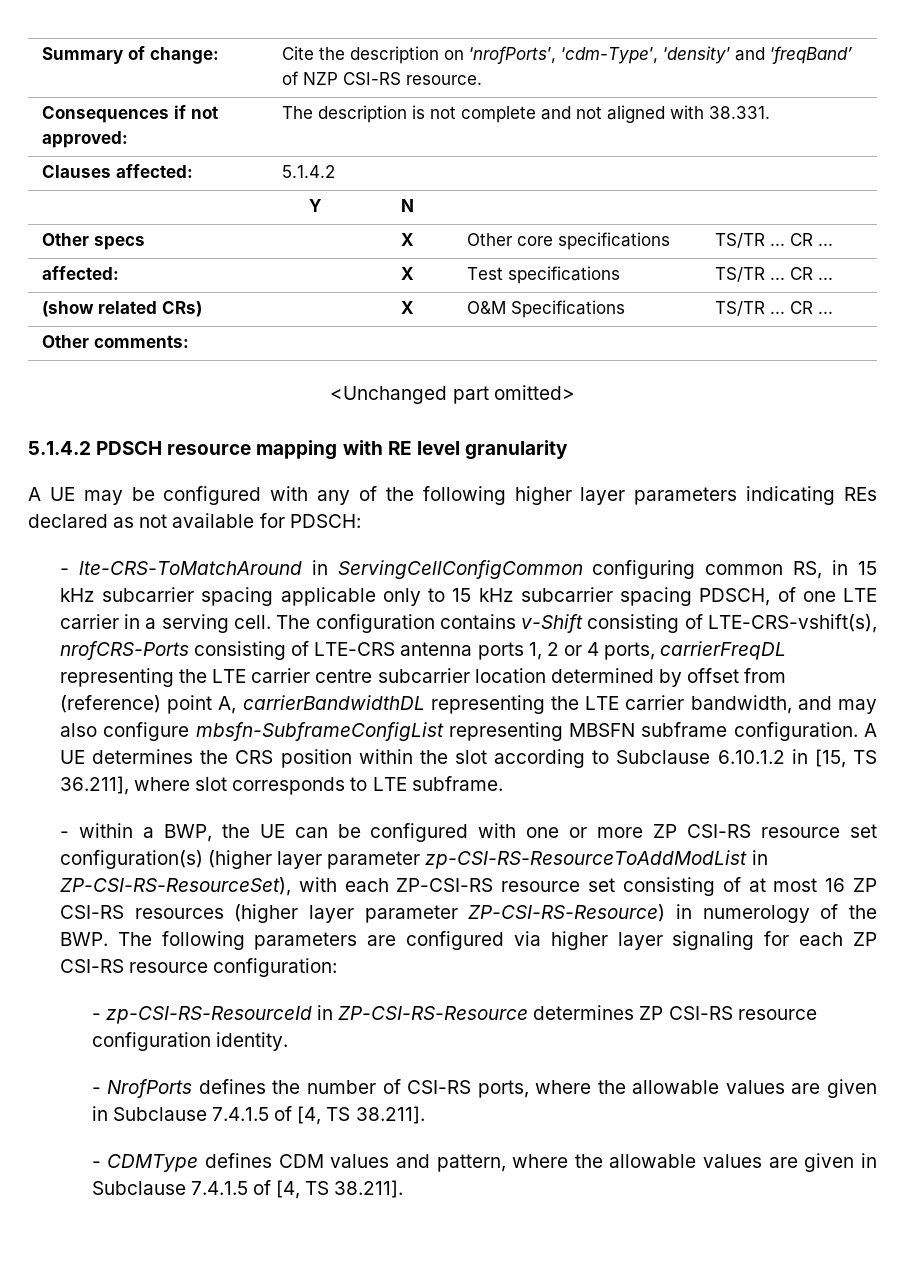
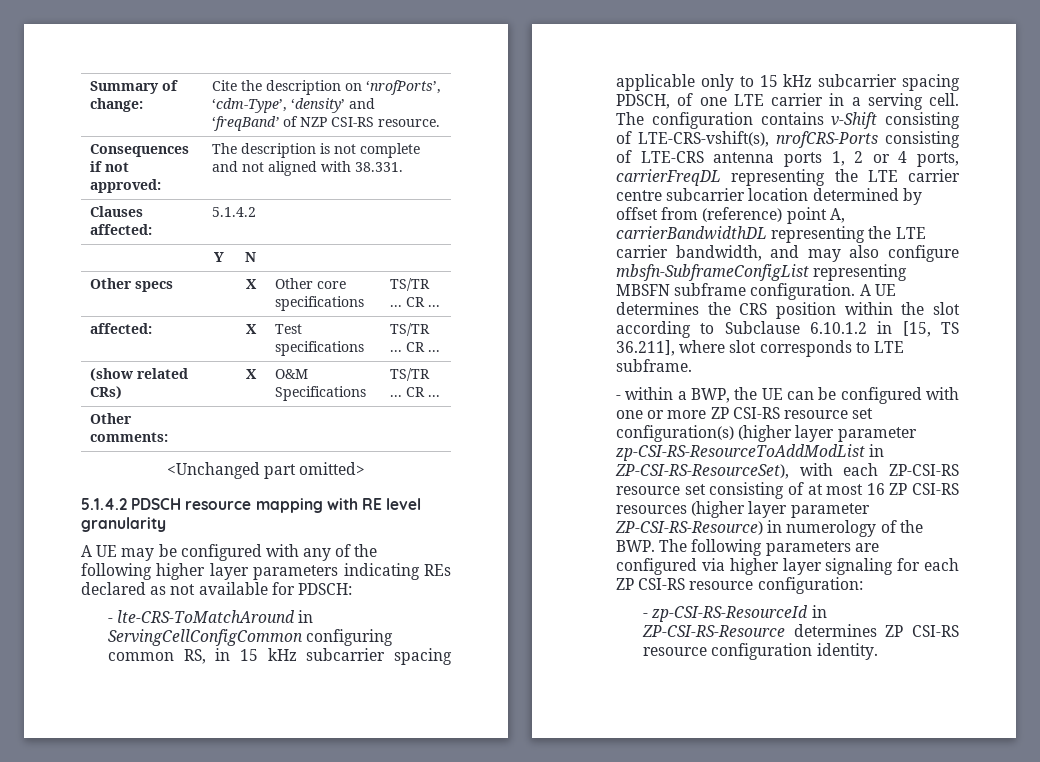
[91,1079,877,1098] [91,1106,425,1125] [91,1153,877,1172] [91,1180,404,1199] // - NrofPorts defines the number of CSI-RS ports, where the allowable values are given in Subclause 7.4.1.5 of [4, TS 38.211]. // - CDMType defines CDM values and pattern, where the allowable values are given in Subclause 7.4.1.5 of [4, TS 38.211]. -> (878, 651) none

